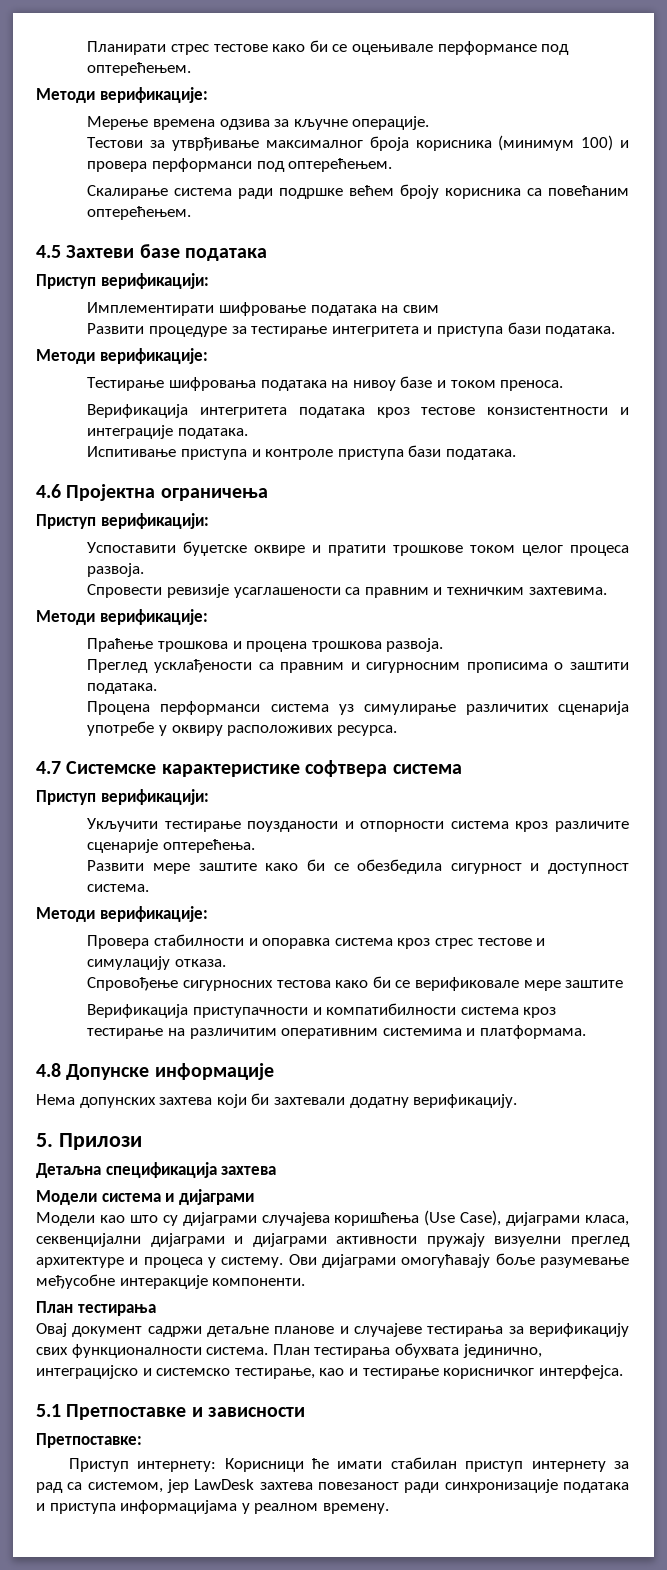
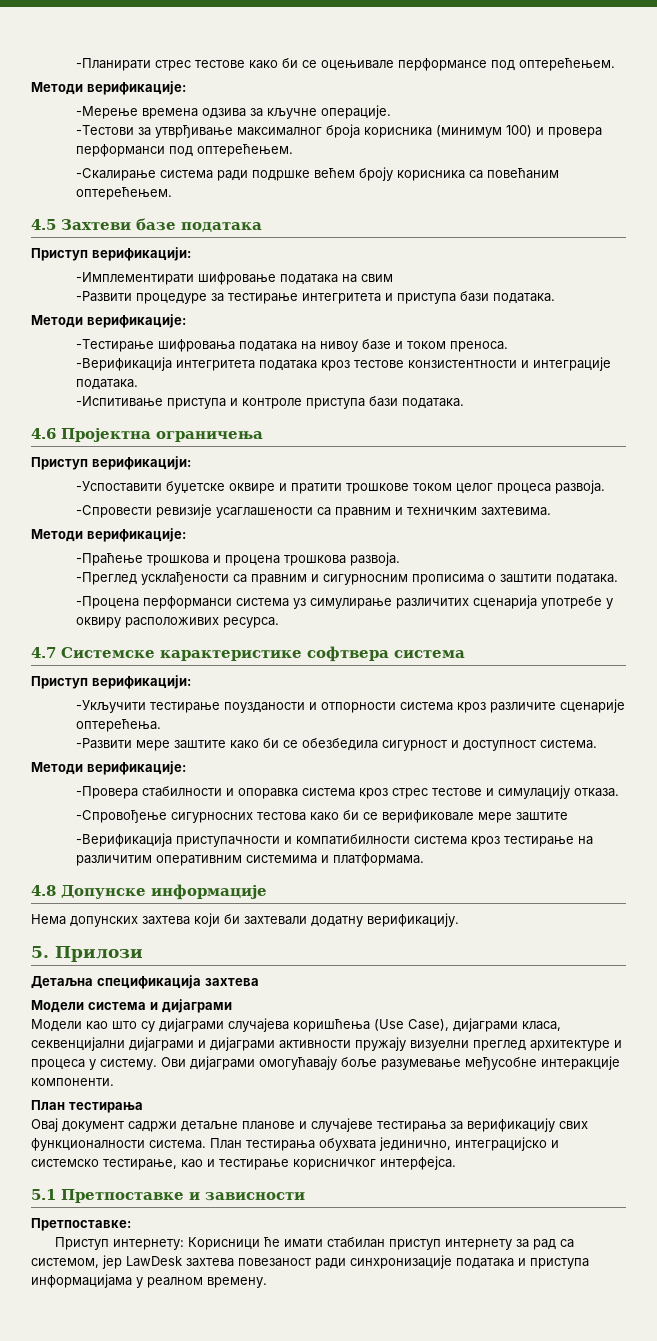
[87,41,167,55] Планирати -> [75,58,151,71] -Планирати
[87,116,149,130] Мерење -> [75,106,138,119] -Мерење
[87,137,144,148] Тестови -> [75,125,134,135] -Тестови
[87,185,169,199] Скалирање -> [75,168,156,181] -Скалирање
[87,302,215,316] Имплементирати -> [75,272,194,285] -Имплементирати
[87,323,145,334] Развити -> [75,291,132,302] -Развити
[87,377,165,391] Тестирање -> [75,339,154,352] -Тестирање
[87,404,189,418] Верификација -> [75,357,172,371] -Верификација
[87,446,177,457] Испитивање -> [75,396,163,407] -Испитивање
[87,542,177,553] Успоставити -> [75,481,162,492] -Успоставити
[87,584,163,598] Спровести -> [75,505,152,518] -Спровести
[87,638,154,652] Праћење -> [75,553,143,566] -Праћење
[87,659,149,673] Преглед -> [75,572,137,585] -Преглед
[87,701,151,715] Процена -> [75,596,139,609] -Процена
[87,818,159,832] Укључити -> [75,700,146,713] -Укључити
[87,860,145,871] Развити -> [75,738,132,749] -Развити
[87,935,150,949] Провера -> [75,786,138,799] -Провера
[87,977,179,991] Спровођење -> [75,810,167,823] -Спровођење
[87,1004,189,1018] Верификација -> [75,833,172,847] -Верификација

